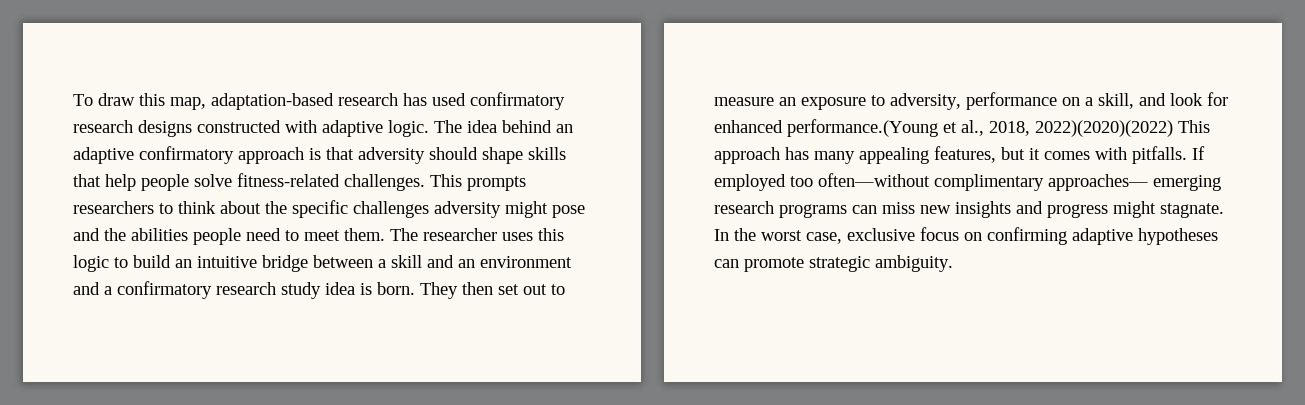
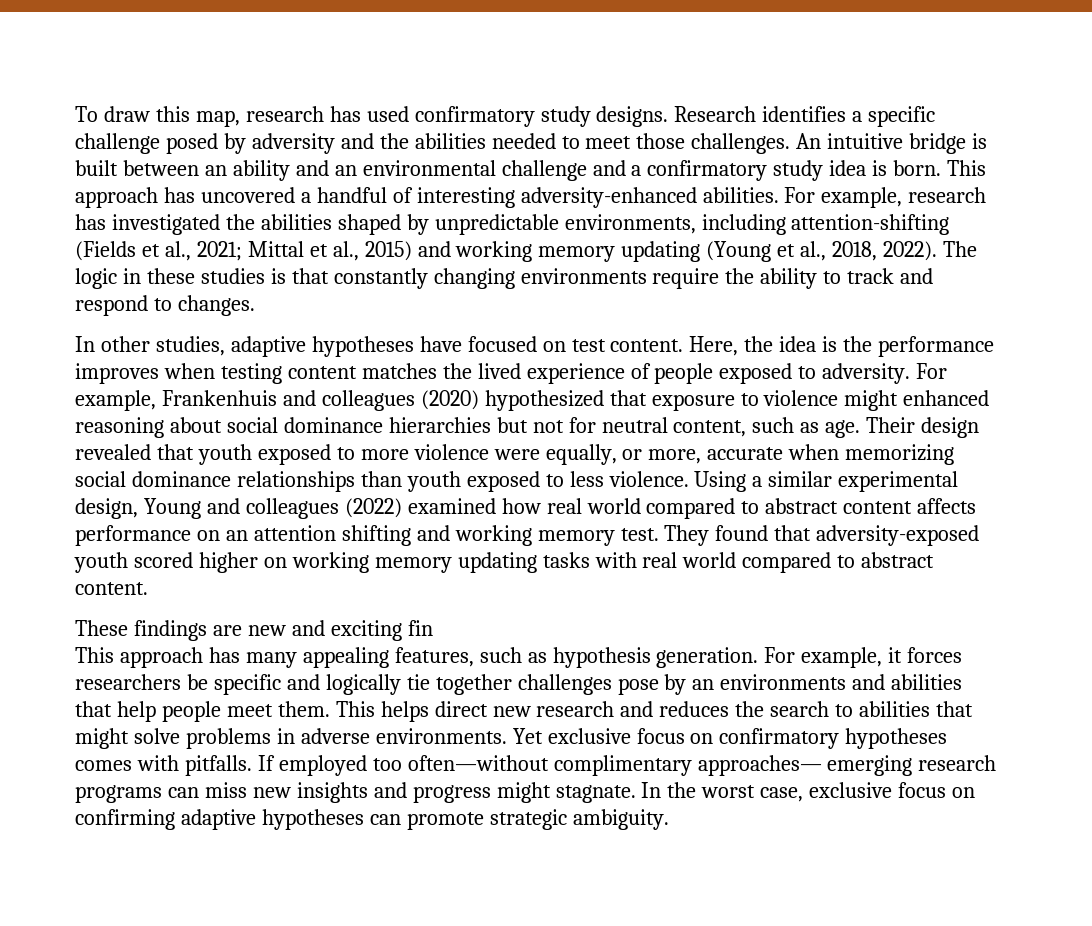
[211,93,334,110] adaptation-based -> (240, 118) none
[73,120,573,137] [73,146,566,164] [73,173,526,191] [73,200,585,218] [73,228,564,245] [73,255,572,272] research designs constructed with adaptive logic. The idea behind an adaptive confirmatory approach is that adversity should shape skills that help people solve fitness-related challenges. This prompts researchers to think about the specific challenges adversity might pose and the abilities people need to meet them. The researcher uses this logic to build an intuitive bridge between a skill and an environment -> [540,106,936,127] [75,133,988,154] [75,160,587,181] study designs. Research identifies a specific challenge posed by adversity and the abilities needed to meet those challenges. An intuitive bridge is built between an ability and an environmental challenge
[216,282,276,295] research -> (768, 170) none
[420,282,565,299] [714,92,1228,110] [714,119,1173,137] They then set out to measure an exposure to adversity, performance on a skill, and look for enhanced performance.(Young et al., 2018, 2022)(2020)(2022) -> [947,160,987,176] [75,187,987,208] [75,214,950,235] [75,241,977,262] [75,268,934,289] [75,295,255,316] [75,336,995,357] [75,363,948,384] [75,390,990,411] [75,417,980,438] [75,444,955,465] [75,471,959,492] [75,498,977,519] [75,525,980,546] [74,552,935,573] [75,582,148,595] [75,620,433,641] This approach has uncovered a handful of interesting adversity-enhanced abilities. For example, research has investigated the abilities shaped by unpredictable environments, including attention-shifting (Fields et al., 2021; Mittal et al., 2015) and working memory updating (Young et al., 2018, 2022). The logic in these studies is that constantly changing environments require the ability to track and respond to changes. // In other studies, adaptive hypotheses have focused on test content. Here, the idea is the performance improves when testing content matches the lived experience of people exposed to adversity. For example, Frankenhuis and colleagues (2020) hypothesized that exposure to violence might enhanced reasoning about social dominance hierarchies but not for neutral content, such as age. Their design revealed that youth exposed to more violence were equally, or more, accurate when memorizing social dominance relationships than youth exposed to less violence. Using a similar experimental design, Young and colleagues (2022) examined how real world compared to abstract content affects performance on an attention shifting and working memory test. They found that adversity-exposed youth scored higher on working memory updating tasks with real world compared to abstract content. // These findings are new and exciting fin //
[1001,147,1040,160] but it -> [479,647,963,668] [75,674,963,695] [75,701,974,722] [75,728,948,749] such as hypothesis generation. For example, it forces researchers be specific and logically tie together challenges pose by an environments and abilities that help people meet them. This helps direct new research and reduces the search to abilities that might solve problems in adverse environments. Yet exclusive focus on confirmatory hypotheses

